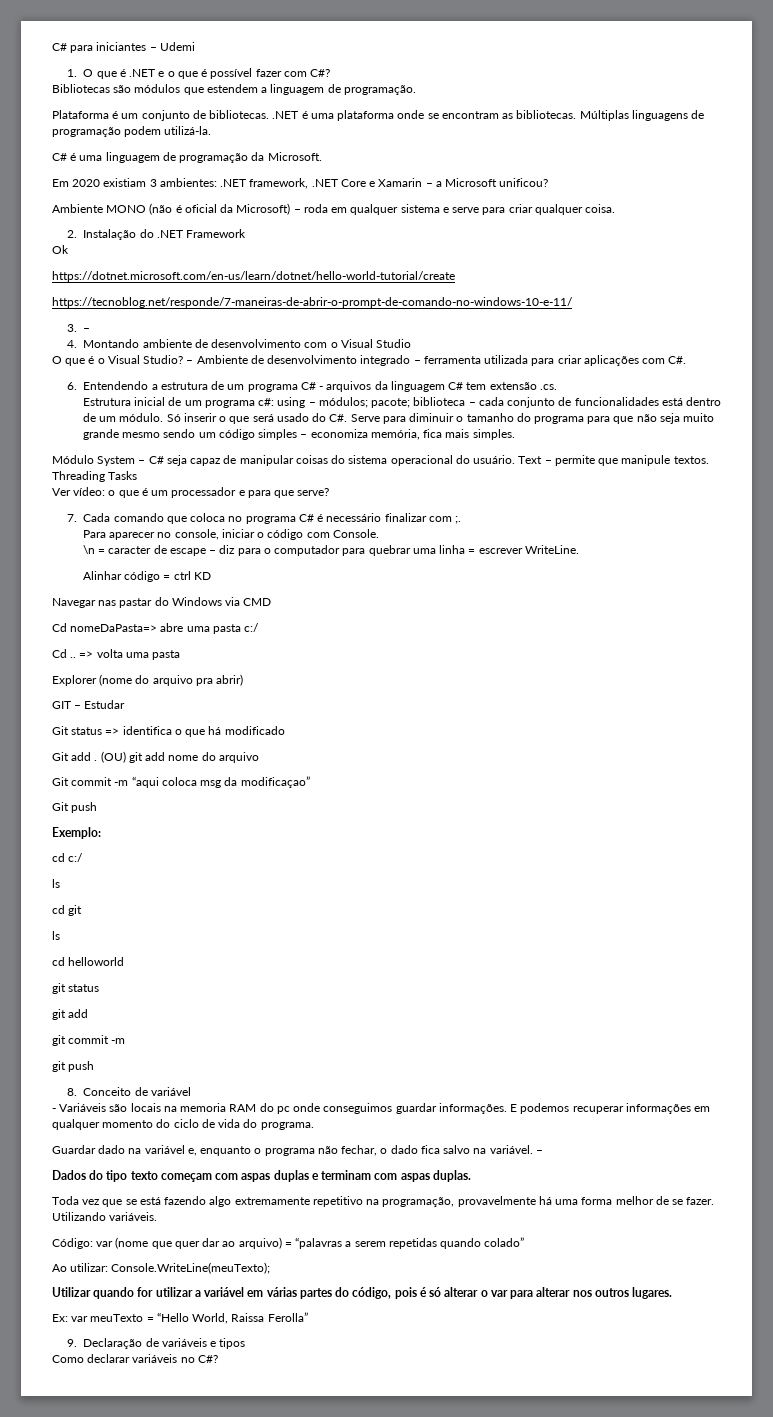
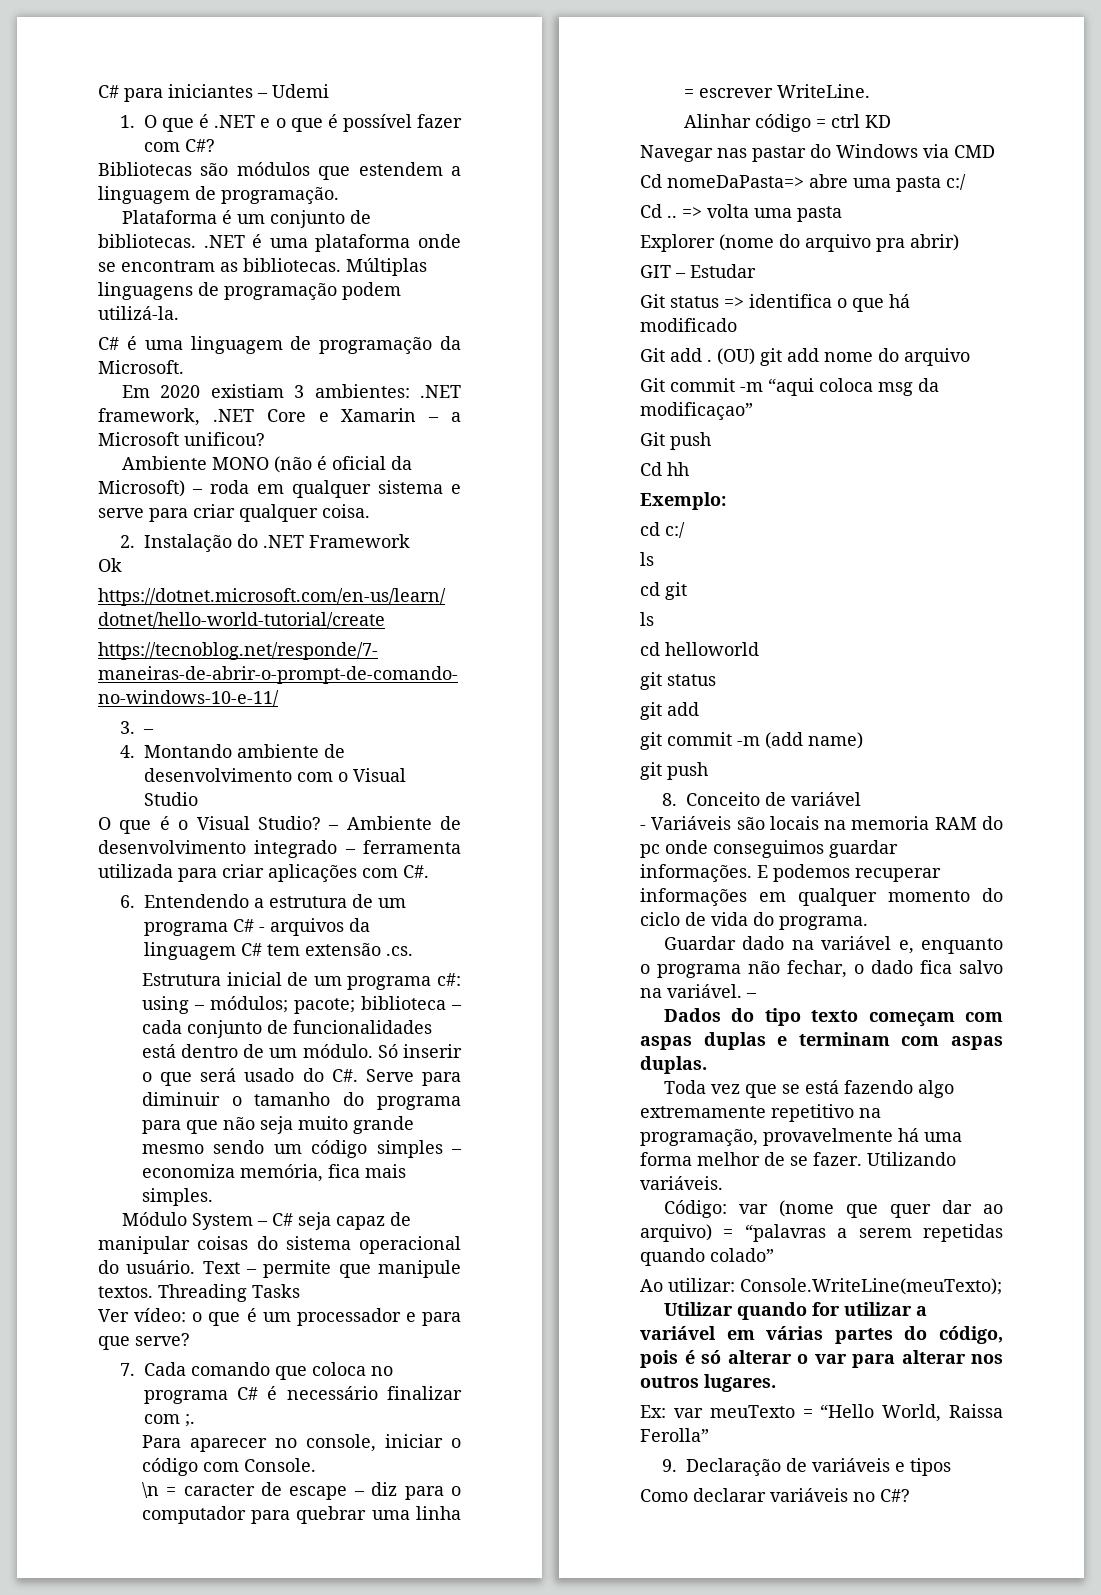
(98, 807) none -> [640,462,689,476] // Cd hh
(126, 1041) none -> [765,732,863,749] (add name)

